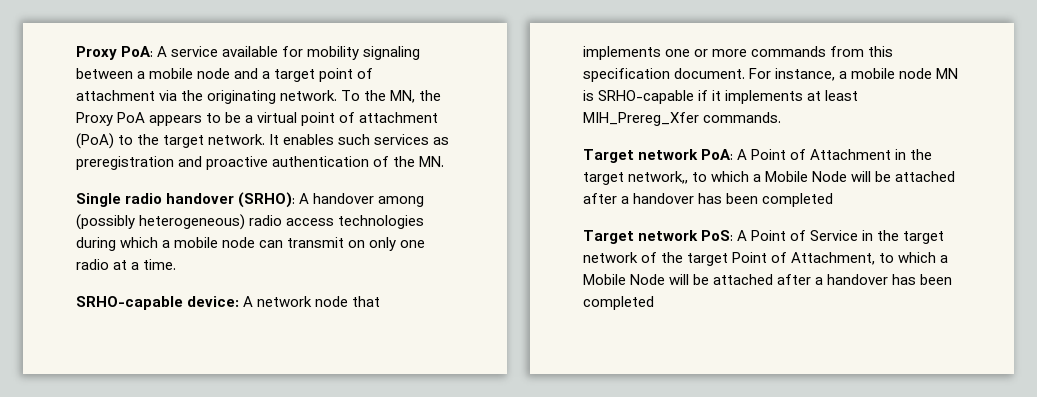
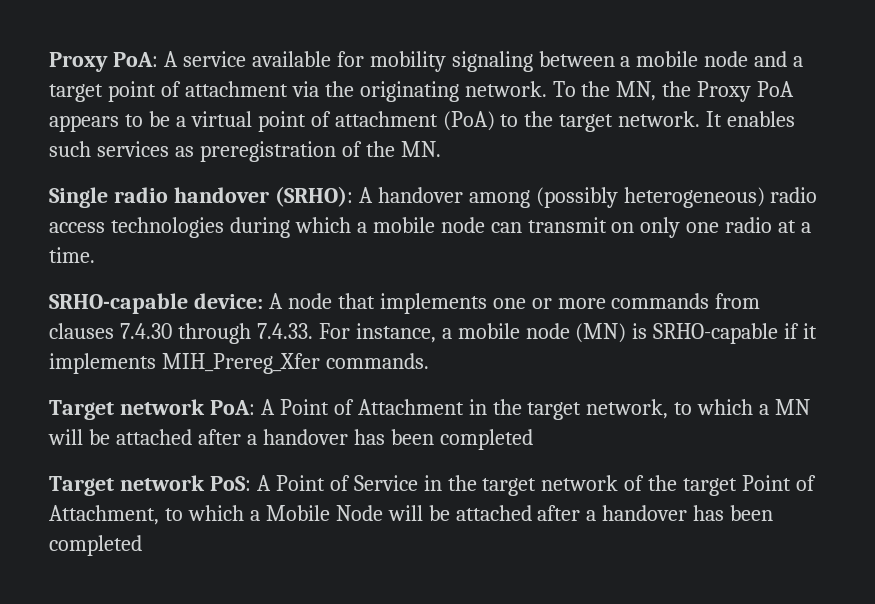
[178,156,370,170] and proactive authentication -> (336, 151) none
[257,296,313,307] network -> (283, 301) none
[868,46,894,57] [583,68,746,82] this specification document. -> [49,323,313,344] clauses 7.4.30 through 7.4.33.
[936,68,959,79] MN -> [575,323,627,343] (MN)
[807,90,859,101] at least -> (156, 363) none
[628,171,848,184] network,, to which a Mobile Node -> [586,399,811,419] network, to which a MN

